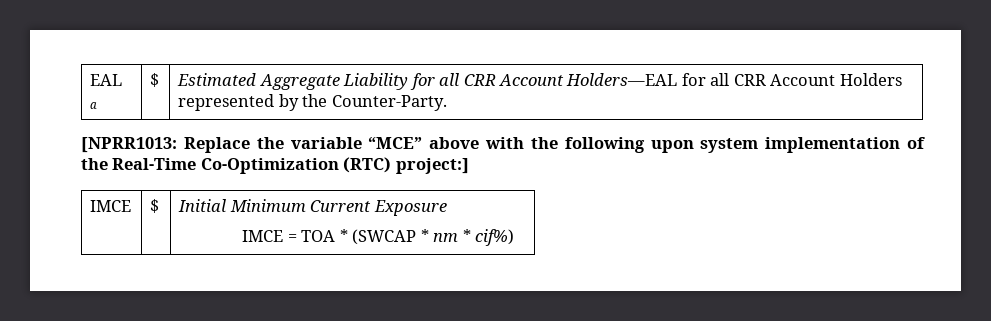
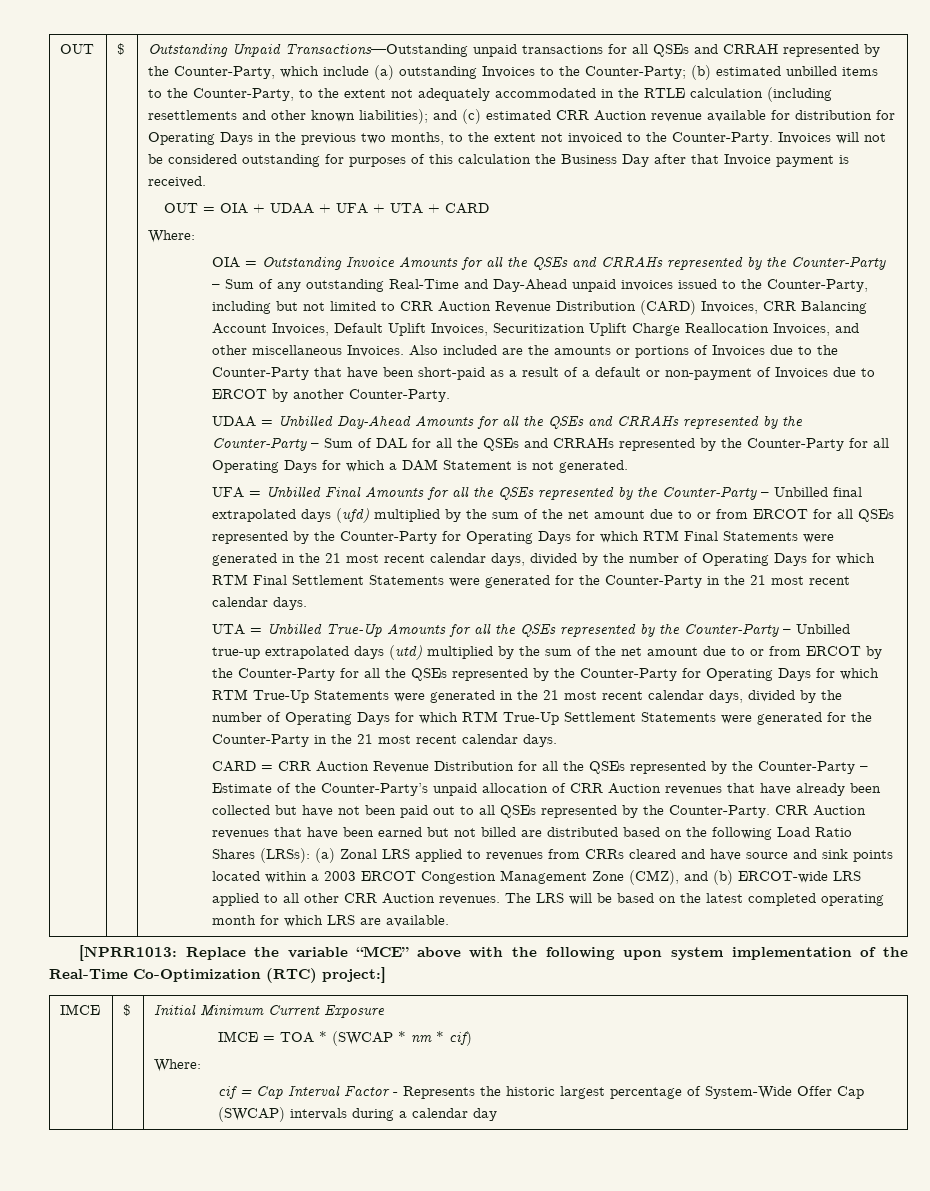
[90,74,123,86] [90,102,98,109] [150,73,160,87] [177,73,902,90] [178,94,447,111] EAL a | $ | Estimated Aggregate Liability for all CRR Account Holders—EAL for all CRR Account Holders represented by the Counter-Party. -> [60,44,95,54] [117,43,126,55] [148,43,881,57] [148,65,879,80] [148,87,833,102] [148,109,896,124] [148,132,887,145] [148,154,850,167] [148,176,207,188] [164,203,490,214] [148,230,196,243] [212,256,887,270] [212,279,869,292] [212,300,868,315] [212,323,860,336] [212,345,839,358] [212,367,876,380] [212,389,451,402] [212,415,804,429] [212,437,890,451] [212,459,629,473] [212,486,863,500] [212,508,895,523] [212,530,835,544] [212,553,876,566] [212,574,851,588] [212,597,308,610] [212,623,851,637] [212,645,883,660] [212,668,880,681] [212,689,843,703] [212,711,873,725] [212,734,558,747] [212,761,869,774] [212,783,882,796] [212,805,867,818] [212,827,853,840] [212,848,894,863] [212,870,862,885] [212,893,885,906] [212,915,450,927] OUT | $ | Outstanding Unpaid Transactions—Outstanding unpaid transactions for all QSEs and CRRAH represented by the Counter-Party, which include (a) outstanding Invoices to the Counter-Party; (b) estimated unbilled items to the Counter-Party, to the extent not adequately accommodated in the RTLE calculation (including resettlements and other known liabilities); and (c) estimated CRR Auction revenue available for distribution for Operating Days in the previous two months, to the extent not invoiced to the Counter-Party. Invoices will not be considered outstanding for purposes of this calculation the Business Day after that Invoice payment is received. // OUT = OIA + UDAA + UFA + UTA + CARD // Where: // OIA = Outstanding Invoice Amounts for all the QSEs and CRRAHs represented by the Counter-Party – Sum of any outstanding Real-Time and Day-Ahead unpaid invoices issued to the Counter-Party, including but not limited to CRR Auction Revenue Distribution (CARD) Invoices, CRR Balancing Account Invoices, Default Uplift Invoices, Securitization Uplift Charge Reallocation Invoices, and other miscellaneous Invoices. Also included are the amounts or portions of Invoices due to the Counter-Party that have been short-paid as a result of a default or non-payment of Invoices due to ERCOT by another Counter-Party. // UDAA = Unbilled Day-Ahead Amounts for all the QSEs and CRRAHs represented by the Counter-Party – Sum of DAL for all the QSEs and CRRAHs represented by the Counter-Party for all Operating Days for which a DAM Statement is not generated. // UFA = Unbilled Final Amounts for all the QSEs represented by the Counter-Party – Unbilled final extrapolated days (ufd) multiplied by the sum of the net amount due to or from ERCOT for all QSEs represented by the Counter-Party for Operating Days for which RTM Final Statements were generated in the 21 most recent calendar days, divided by the number of Operating Days for which RTM Final Settlement Statements were generated for the Counter-Party in the 21 most recent calendar days. // UTA = Unbilled True-Up Amounts for all the QSEs represented by the Counter-Party – Unbilled true-up extrapolated days (utd) multiplied by the sum of the net amount due to or from ERCOT by the Counter-Party for all the QSEs represented by the Counter-Party for Operating Days for which RTM True-Up Statements were generated in the 21 most recent calendar days, divided by the number of Operating Days for which RTM True-Up Settlement Statements were generated for the Counter-Party in the 21 most recent calendar days. // CARD = CRR Auction Revenue Distribution for all the QSEs represented by the Counter-Party – Estimate of the Counter-Party’s unpaid allocation of CRR Auction revenues that have already been collected but have not been paid out to all QSEs represented by the Counter-Party. CRR Auction revenues that have been earned but not billed are distributed based on the following Load Ratio Shares (LRSs): (a) Zonal LRS applied to revenues from CRRs cleared and have source and sink points located within a 2003 ERCOT Congestion Management Zone (CMZ), and (b) ERCOT-wide LRS applied to all other CRR Auction revenues. The LRS will be based on the latest completed operating month for which LRS are available.
[475,229,515,246] cif%) -> [449,1031,473,1046] [154,1059,202,1072] [218,1085,865,1099] [218,1107,498,1122] cif) // Where: // cif = Cap Interval Factor - Represents the historic largest percentage of System-Wide Offer Cap (SWCAP) intervals during a calendar day

